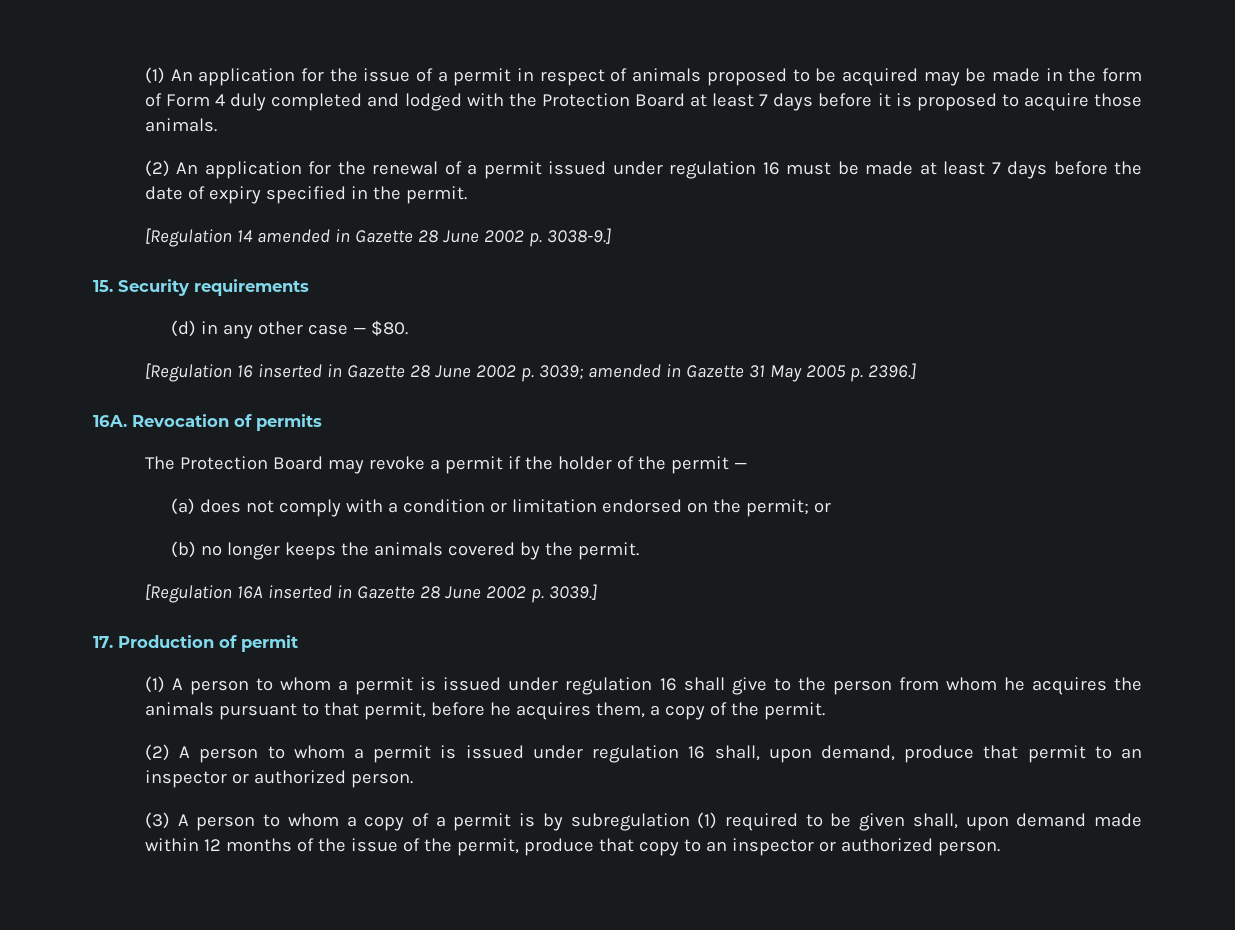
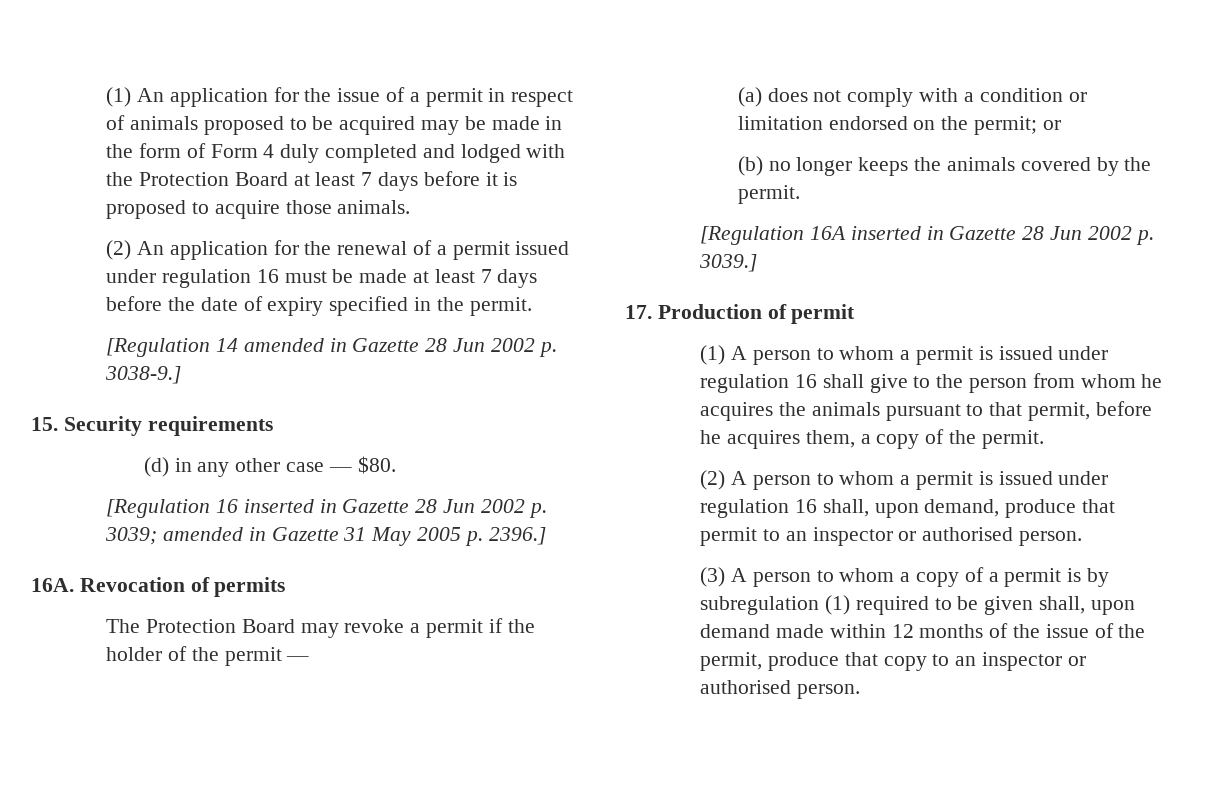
[442,230,479,243] June -> [453,338,486,352] Jun
[434,365,471,378] June -> [443,499,476,513] Jun
[444,586,481,599] June -> [1050,226,1083,240] Jun
[253,770,346,784] authorized -> [922,527,1014,541] authorised
[840,838,933,852] authorized -> [700,680,792,694] authorised

